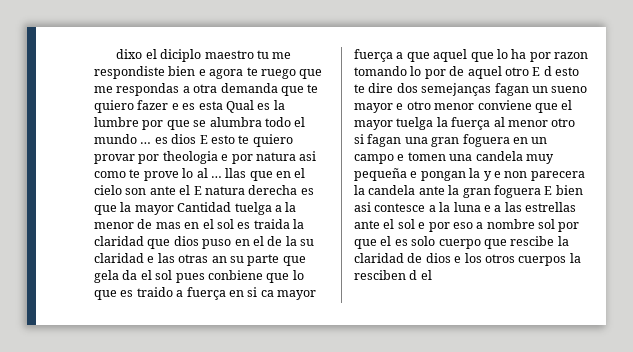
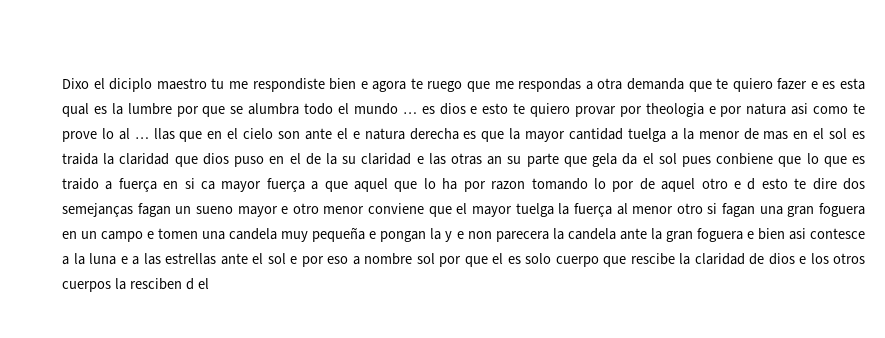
[116,49,143,59] dixo -> [62,78,89,89] Dixo
[225,100,254,113] Qual -> [62,103,89,117] qual
[199,135,208,144] E -> [470,106,478,114] e
[193,186,202,195] E -> [352,131,360,139] e
[177,202,232,212] Cantidad -> [569,128,624,140] cantidad
[532,67,541,76] E -> [733,181,741,189] e
[544,186,553,195] E -> [746,231,754,239] e

